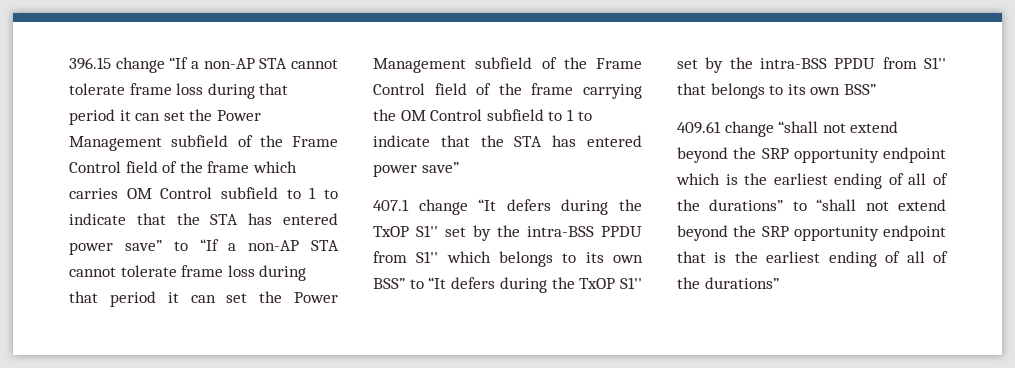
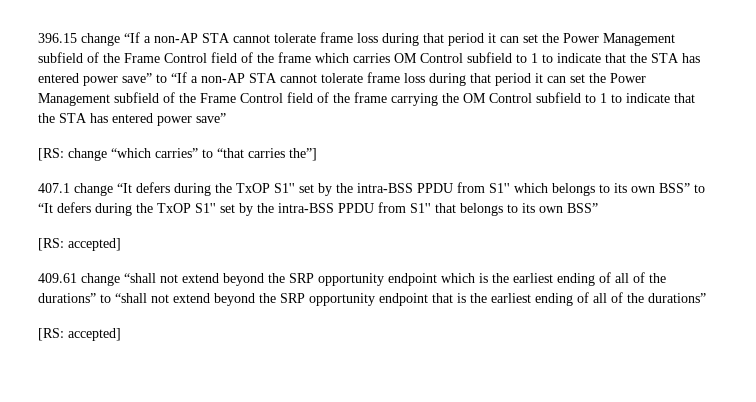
(459, 167) none -> [38,148,317,161] // [RS: change “which carries” to “that carries the”]
(876, 89) none -> [38,238,121,251] // [RS: accepted]
(779, 283) none -> [38,328,121,341] // [RS: accepted]

